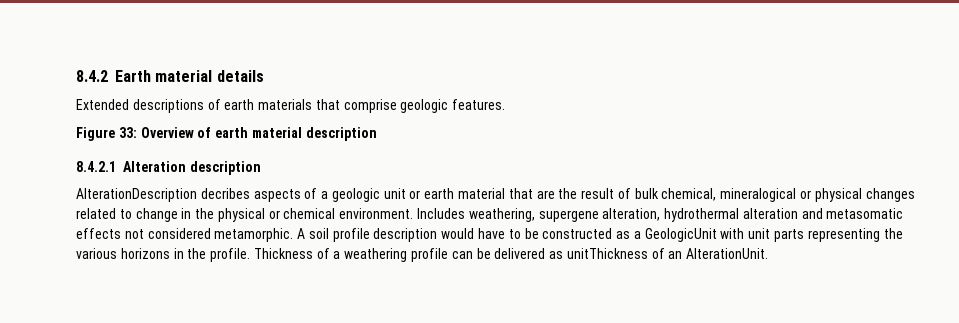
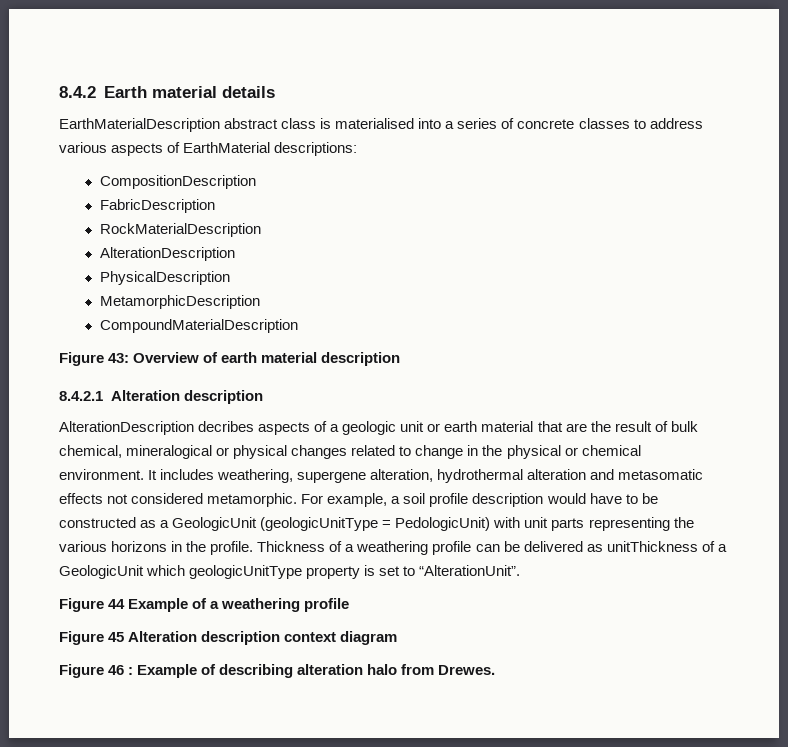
[76,99,506,113] [76,127,137,141] Extended descriptions of earth materials that comprise geologic features. // Figure 33: -> [59,118,703,132] [59,142,358,156] [99,175,256,189] [99,199,215,213] [99,223,261,237] [99,247,235,261] [99,271,230,285] [99,295,260,309] [99,319,298,333] [59,352,130,366] EarthMaterialDescription abstract class is materialised into a series of concrete classes to address various aspects of EarthMaterial descriptions: // CompositionDescription // FabricDescription // RockMaterialDescription // AlterationDescription // PhysicalDescription // MetamorphicDescription // CompoundMaterialDescription // Figure 43:
[417,208,466,219] Includes -> [148,469,215,480] It includes
[297,228,306,239] A -> [301,493,401,507] For example, a
(717, 235) none -> [260,517,491,531] (geologicUnitType = PedologicUnit)
[668,248,769,259] an AlterationUnit. -> [717,544,727,552] [59,565,521,579] [59,598,350,612] [59,631,398,645] [59,664,496,678] a GeologicUnit which geologicUnitType property is set to “AlterationUnit”. // Figure 44 Example of a weathering profile // Figure 45 Alteration description context diagram // Figure 46 : Example of describing alteration halo from Drewes.

